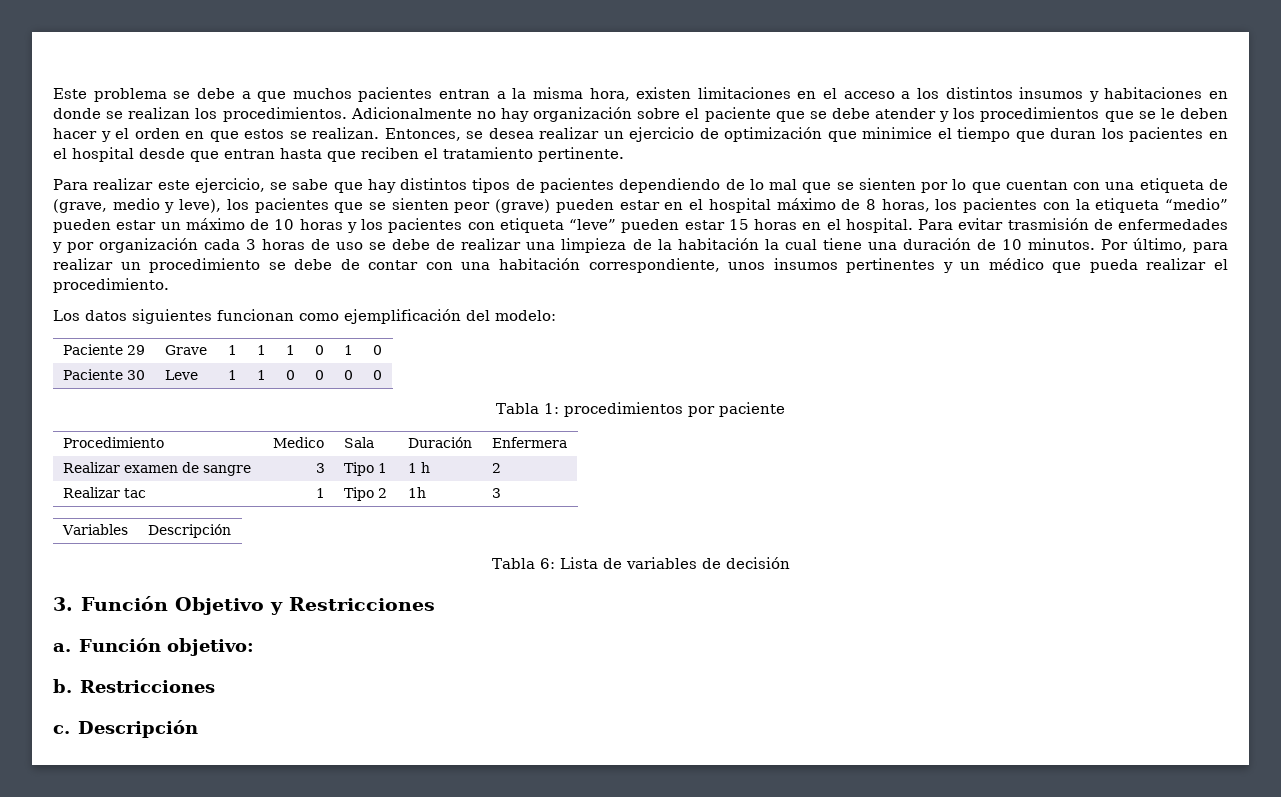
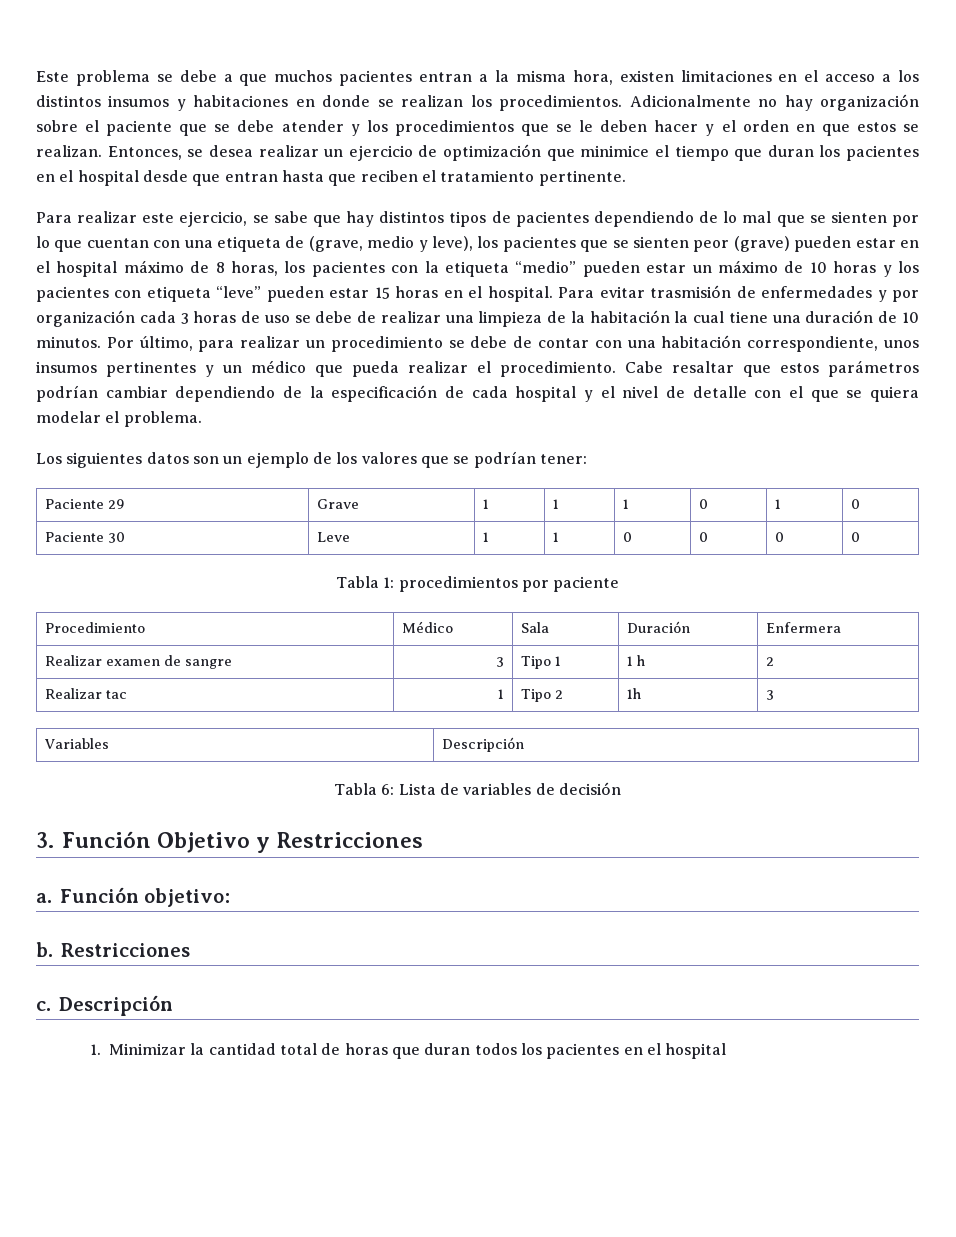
[53,309,556,324] // Los datos siguientes funcionan como ejemplificación del modelo: -> [625,360,919,377] [36,385,919,402] [36,411,202,427] [36,451,587,468] Cabe resaltar que estos parámetros podrían cambiar dependiendo de la especificación de cada hospital y el nivel de detalle con el que se quiera modelar el problema. // Los siguientes datos son un ejemplo de los valores que se podrían tener:
[272,437,324,448] Medico -> [401,621,453,633] Médico
(198, 729) none -> [90,1043,727,1059] // 1. Minimizar la cantidad total de horas que duran todos los pacientes en el hospital

